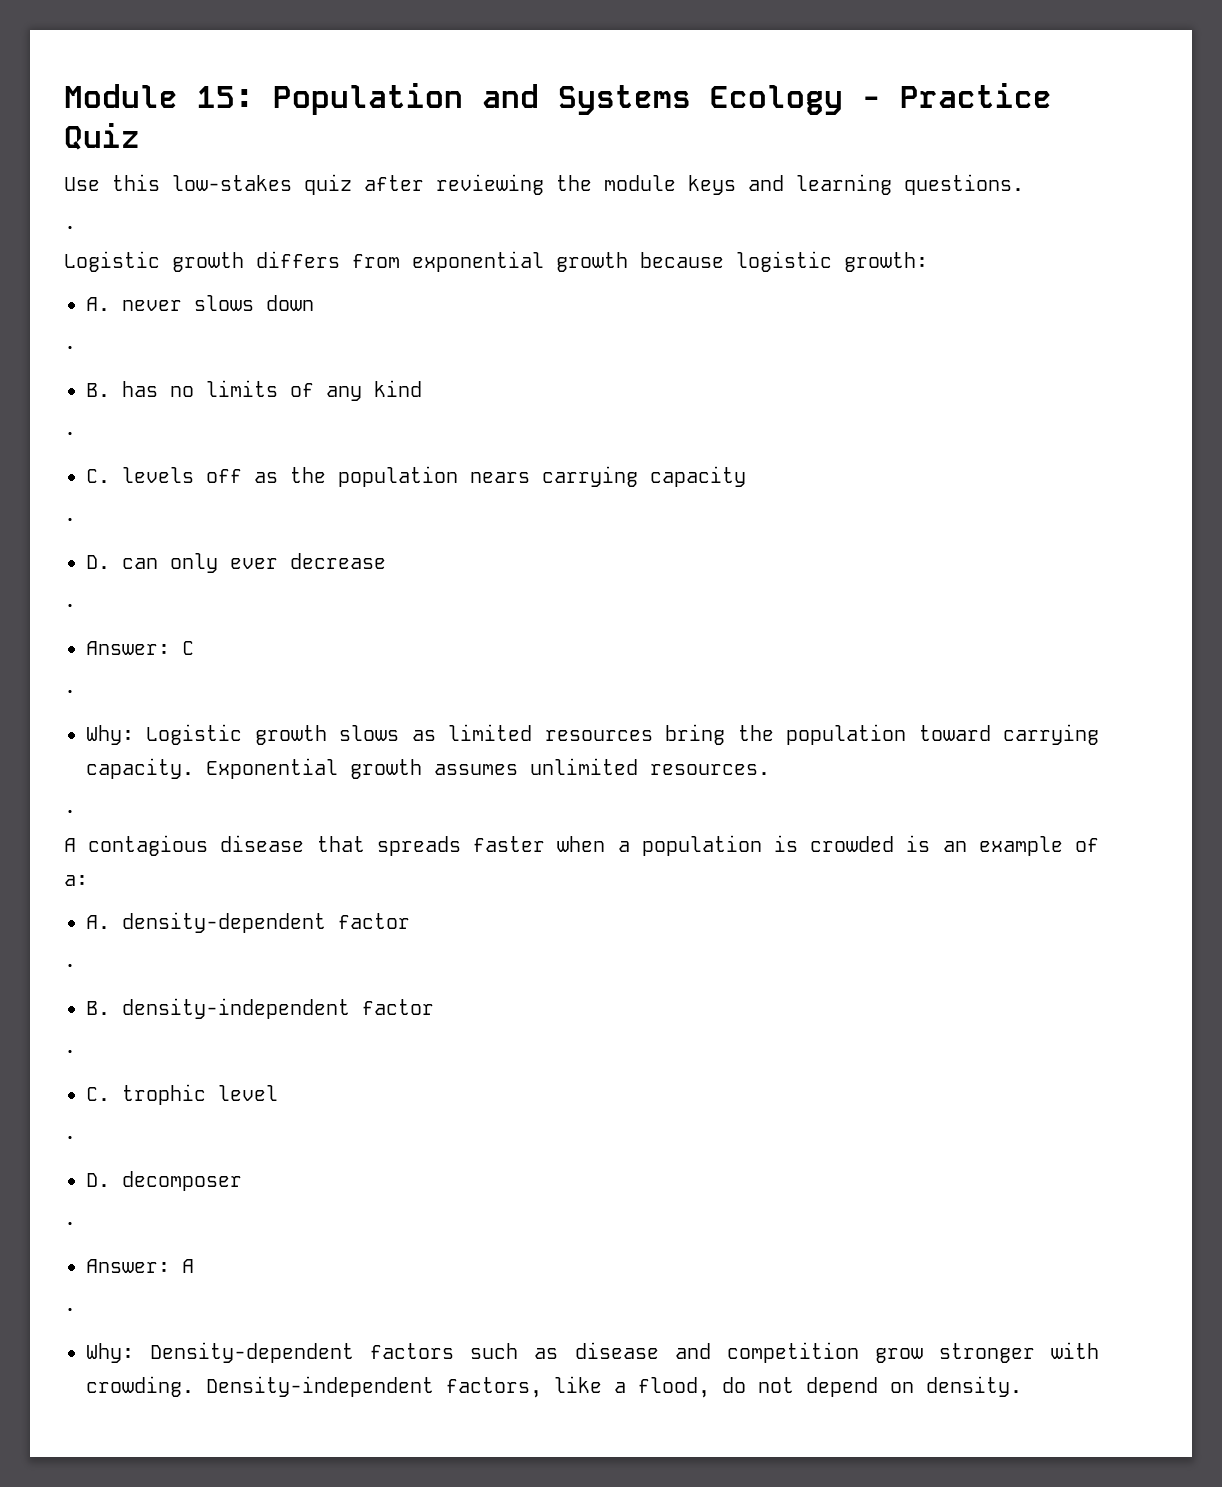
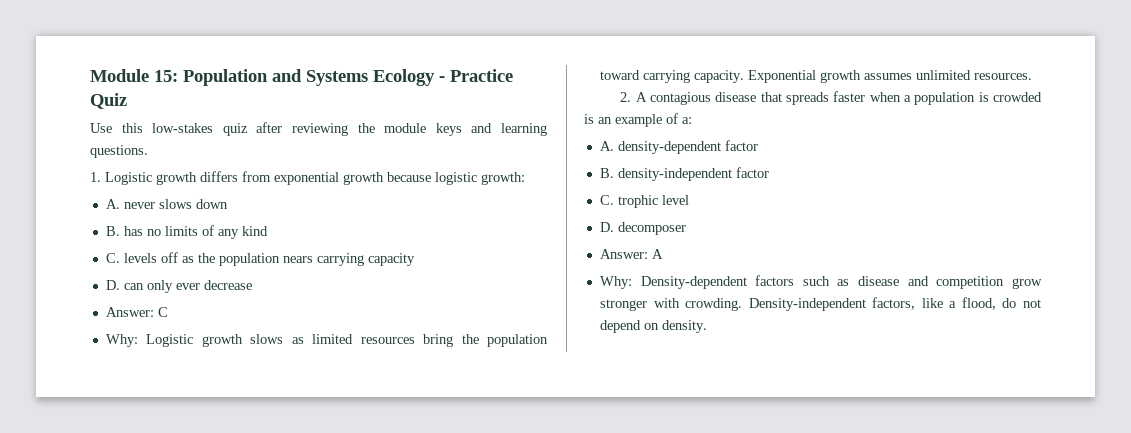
[64,226,76,234] • // -> [90,172,101,182] 1.
[64,346,76,354] // • -> (228, 204) none
[64,432,76,440] // • -> (268, 231) none
[64,518,76,526] // • -> (415, 259) none
[64,604,76,612] // • -> (252, 285) none
[64,690,76,698] // • -> (168, 312) none
[64,810,76,818] • // -> [620,92,632,102] 2.
[64,964,76,972] // • -> (758, 145) none
[64,1050,76,1058] // • -> (769, 172) none
[64,1136,76,1144] // • -> (689, 200) none
[64,1222,76,1230] // • -> (686, 228) none
[64,1308,76,1316] // • -> (663, 254) none

